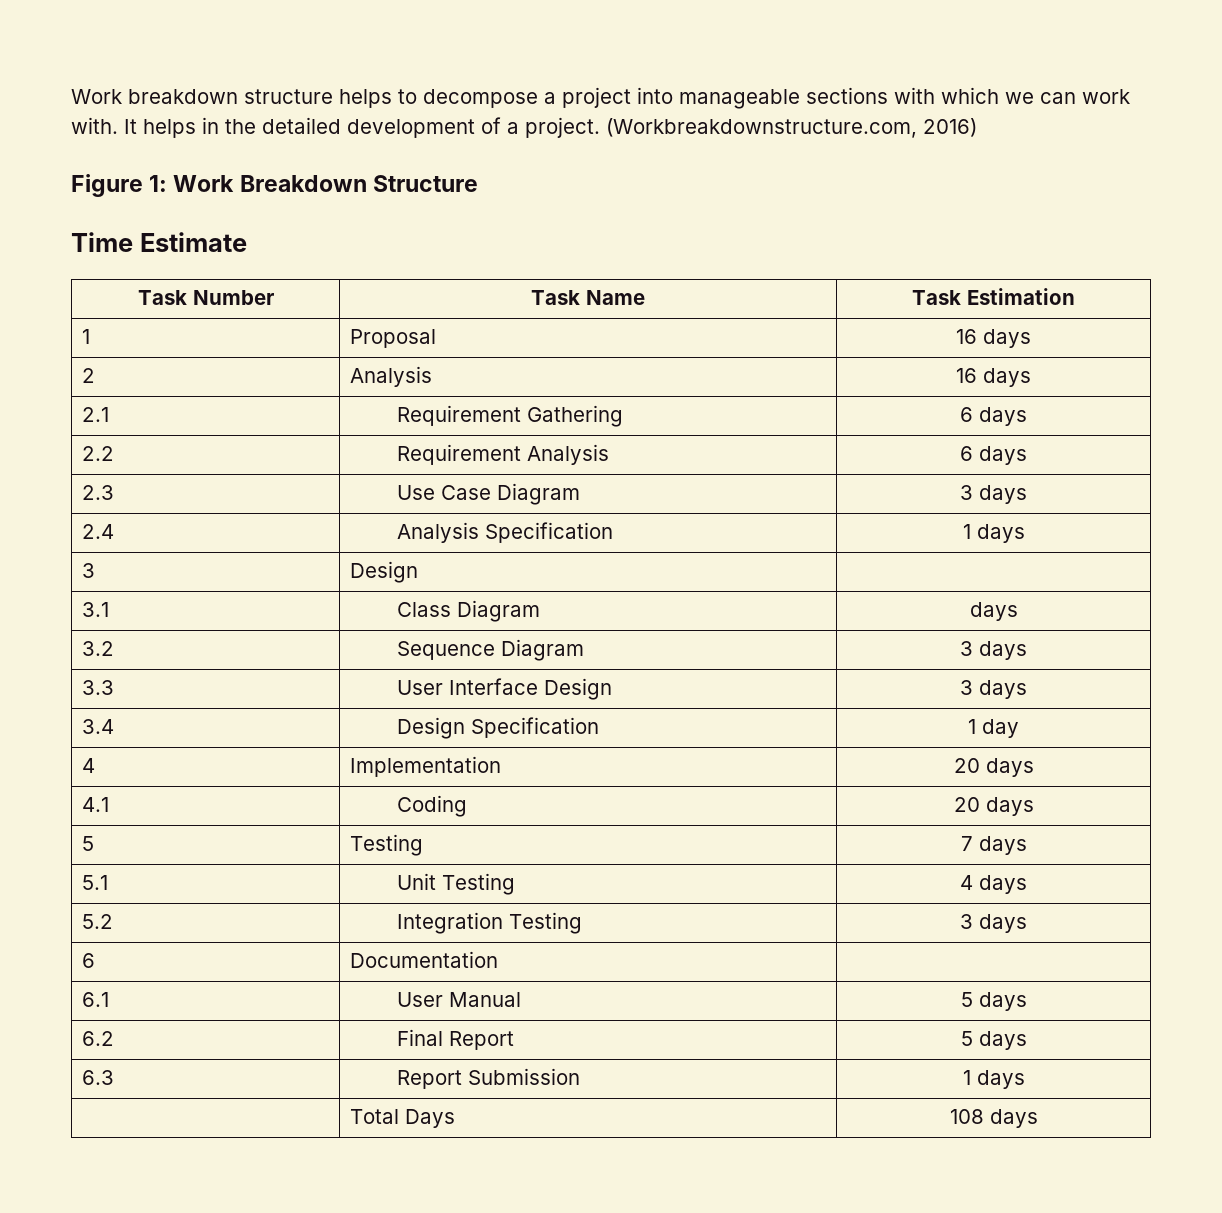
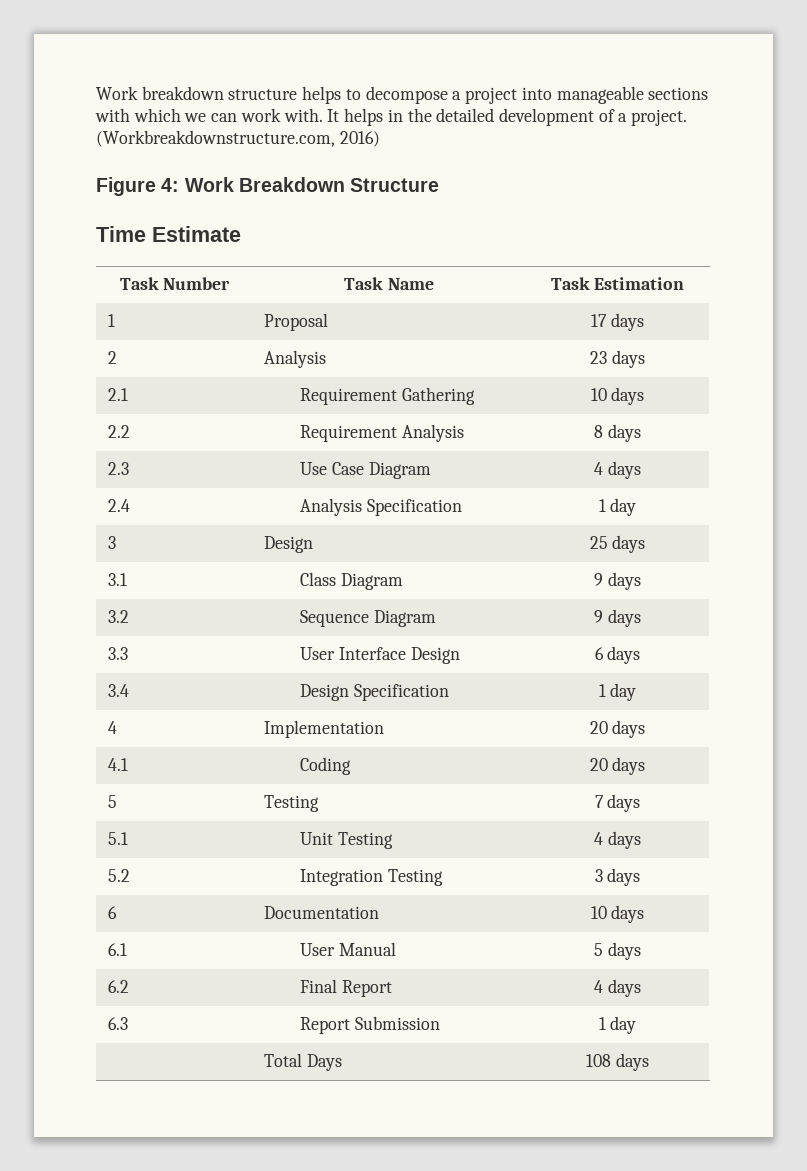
[149,175,168,192] 1: -> [161,178,180,192] 4:
[956,329,977,344] 16 -> [591,314,608,327] 17
[956,368,977,383] 16 -> [590,351,608,364] 23
[960,407,973,422] 6 -> [590,388,607,401] 10
[960,446,973,461] 6 -> [594,425,604,438] 8
[960,485,973,500] 3 -> [594,462,604,475] 4
[976,524,1025,543] days -> [610,498,637,516] day
(419, 572) none -> [589,535,646,553] 25 days
(540, 611) none -> [594,573,604,586] 9
[960,641,973,656] 3 -> [594,610,604,623] 9
[960,680,973,695] 3 -> [594,647,604,660] 6
(499, 959) none -> [590,905,645,923] 10 days
[960,1031,973,1046] 5 -> [594,980,604,993] 4
[976,1070,1025,1089] days -> [610,1016,637,1034] day

